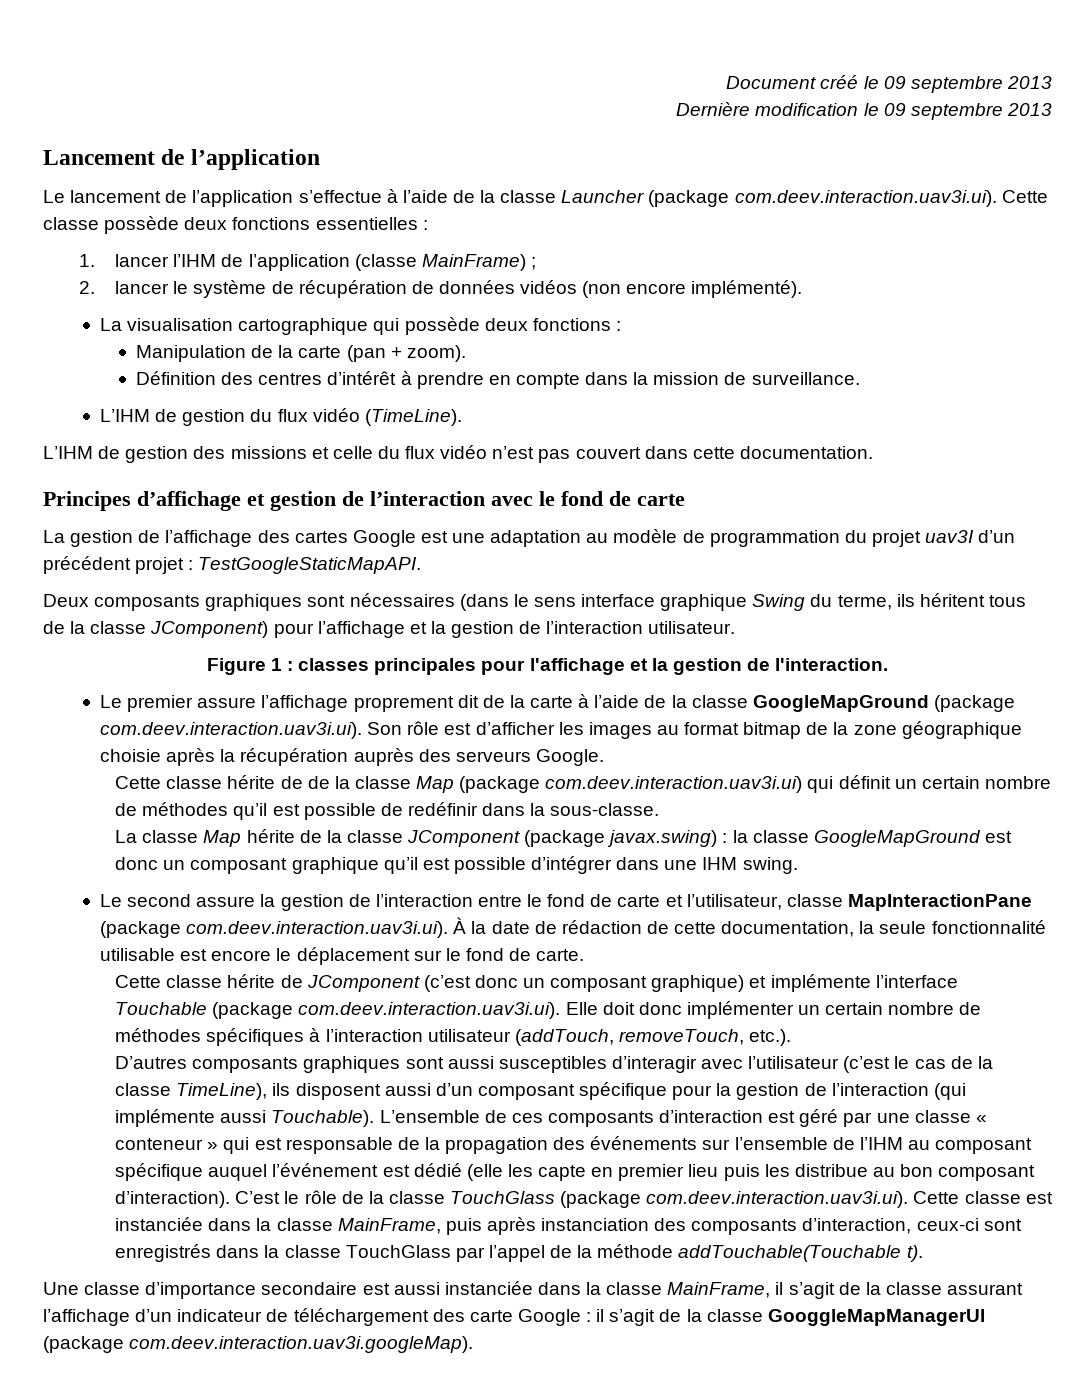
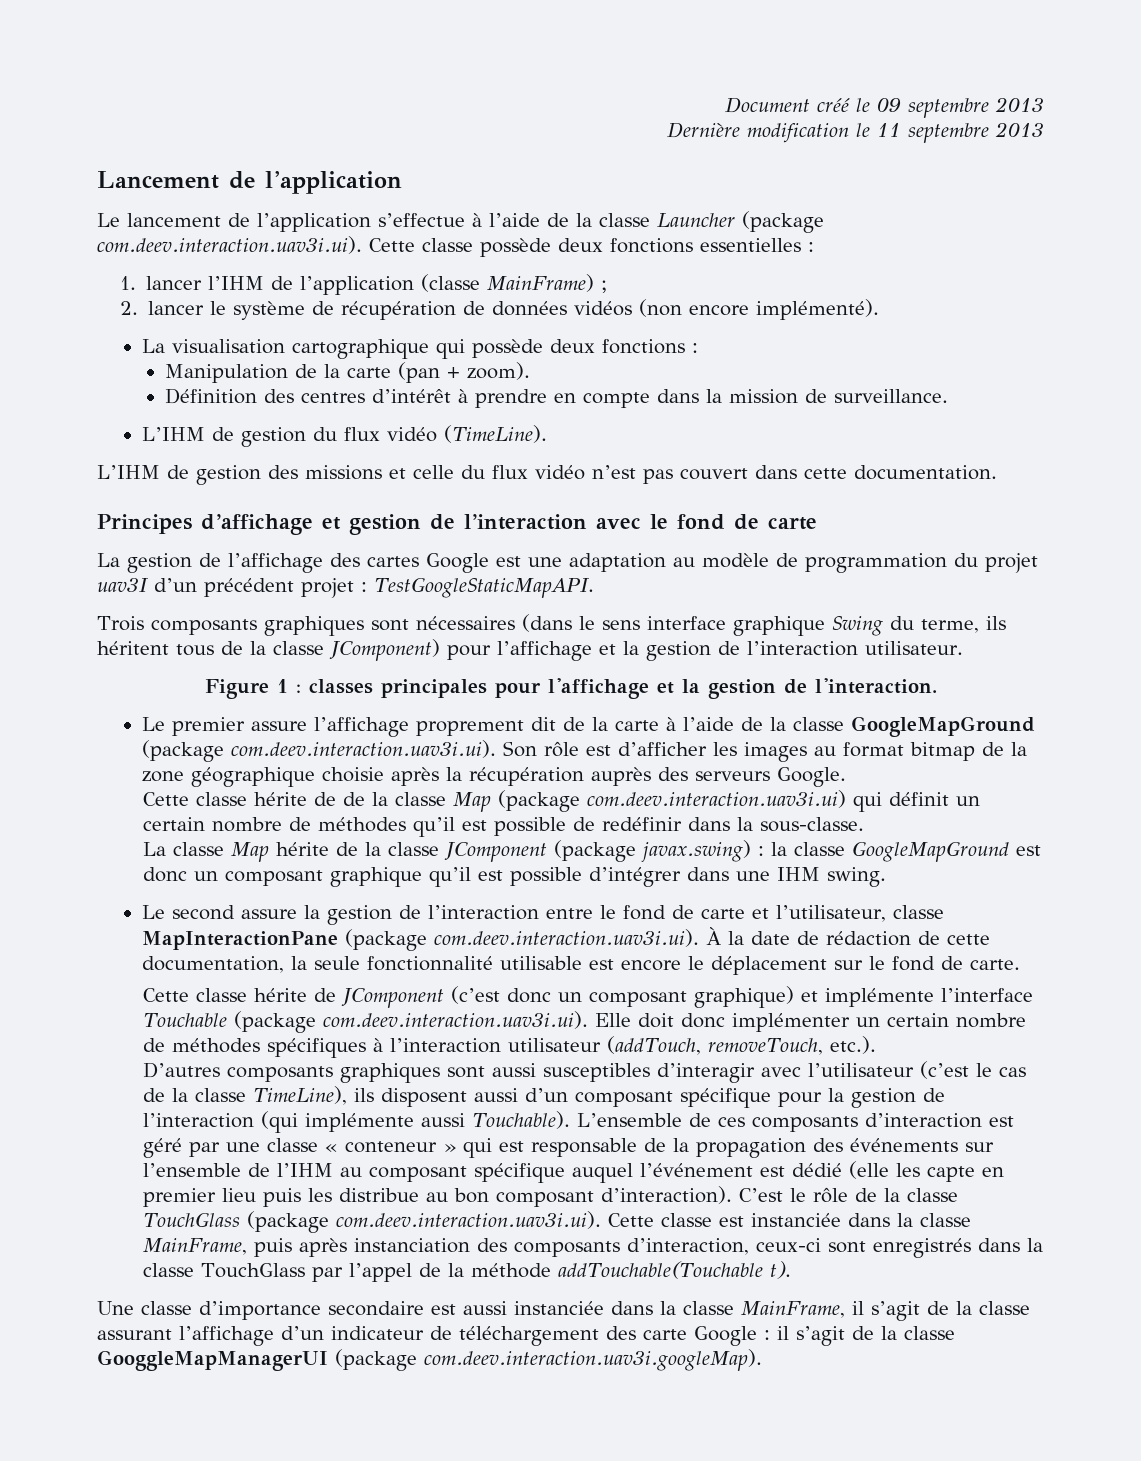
[883,103,906,116] 09 -> [877,123,901,137] 11
[43,594,89,607] Deux -> [97,616,144,631] Trois

